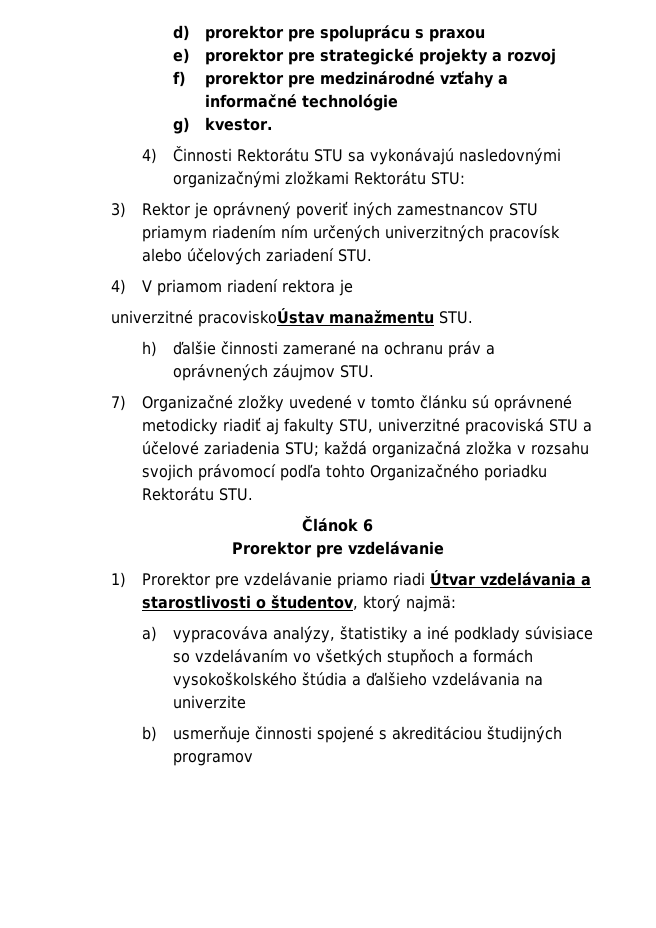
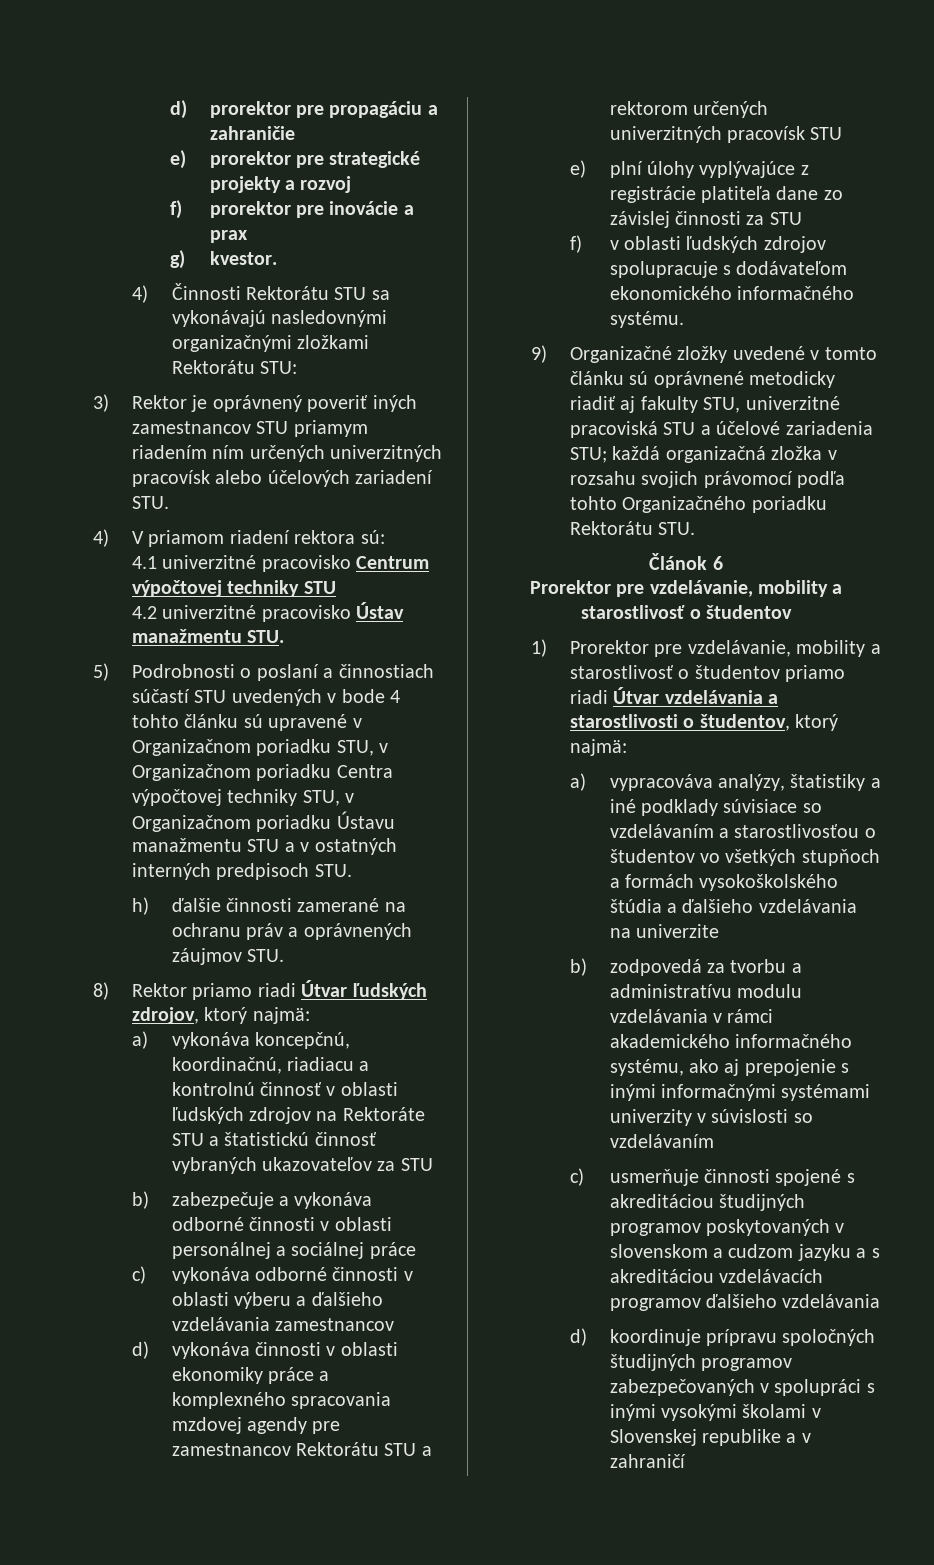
[319,25,485,42] spoluprácu s praxou -> [329,101,438,118] [209,126,295,140] propagáciu a zahraničie
[319,71,508,88] [204,94,398,111] medzinárodné vzťahy a informačné technológie -> [329,201,414,215] [209,230,248,243] inovácie a prax
[339,279,354,296] [111,308,435,327] je // univerzitné pracoviskoÚstav manažmentu -> [360,530,385,544] [132,555,430,572] [132,580,336,597] [132,602,405,622] [132,629,285,643] [92,663,434,681] [132,689,401,706] [132,714,362,731] [132,739,389,756] [132,764,393,781] [132,789,355,806] [132,811,395,832] [132,838,397,855] [132,863,310,880] sú: // 4.1 univerzitné pracovisko Centrum výpočtovej techniky STU // 4.2 univerzitné pracovisko Ústav manažmentu STU. // 5) Podrobnosti o poslaní a činnostiach súčastí STU uvedených v bode 4 tohto článku sú upravené v Organizačnom poriadku STU, v Organizačnom poriadku Centra výpočtovej techniky STU, v Organizačnom poriadku Ústavu manažmentu STU a v ostatných interných predpisoch
[111,395,127,411] 7) -> [92,980,427,1000] [132,1007,310,1024] [132,1031,350,1049] [171,1057,370,1074] [171,1082,398,1096] [171,1107,425,1124] [171,1132,377,1146] [171,1157,433,1174] [132,1191,373,1209] [171,1217,392,1231] [171,1242,416,1259] [132,1266,413,1284] [171,1292,383,1309] [171,1317,394,1331] [132,1341,398,1359] [171,1367,330,1384] [171,1392,391,1409] [171,1417,341,1434] [171,1442,432,1456] [609,101,768,118] [609,126,843,143] [570,160,809,178] [609,186,843,203] [609,211,802,228] [570,235,826,253] [609,261,848,278] [609,286,854,300] [609,311,684,328] [530,345,547,363] 8) Rektor priamo riadi Útvar ľudských zdrojov, ktorý najmä: // a) vykonáva koncepčnú, koordinačnú, riadiacu a kontrolnú činnosť v oblasti ľudských zdrojov na Rektoráte STU a štatistickú činnosť vybraných ukazovateľov za STU // b) zabezpečuje a vykonáva odborné činnosti v oblasti personálnej a sociálnej práce // c) vykonáva odborné činnosti v oblasti výberu a ďalšieho vzdelávania zamestnancov // d) vykonáva činnosti v oblasti ekonomiky práce a komplexného spracovania mzdovej agendy pre zamestnancov Rektorátu STU a rektorom určených univerzitných pracovísk STU // e) plní úlohy vyplývajúce z registrácie platiteľa dane zo závislej činnosti za STU // f) v oblasti ľudských zdrojov spolupracuje s dodávateľom ekonomického informačného systému. // 9)
[347,541,444,555] [111,572,333,589] vzdelávanie // 1) Prorektor pre vzdelávanie -> [649,580,843,597] [581,605,792,619] [530,639,881,657] [570,665,780,679] vzdelávanie, mobility a starostlivosť o študentov // 1) Prorektor pre vzdelávanie, mobility a starostlivosť o študentov
(289, 656) none -> [718,824,876,838] [609,849,695,863] a starostlivosťou o študentov
(158, 734) none -> [609,959,802,976] [609,984,802,998] [609,1009,774,1023] [609,1034,852,1048] [609,1059,850,1076] [609,1084,871,1101] [609,1109,813,1126] [609,1134,714,1148] [570,1168,585,1186] zodpovedá za tvorbu a administratívu modulu vzdelávania v rámci akademického informačného systému, ako aj prepojenie s inými informačnými systémami univerzity v súvislosti so vzdelávaním // c)
(254, 759) none -> [705,1219,845,1236] [609,1244,880,1261] [609,1269,823,1283] [609,1294,881,1311] [570,1328,876,1346] [609,1354,792,1371] [609,1379,875,1396] [609,1404,821,1421] [609,1429,811,1446] [609,1454,686,1468] poskytovaných v slovenskom a cudzom jazyku a s akreditáciou vzdelávacích programov ďalšieho vzdelávania // d) koordinuje prípravu spoločných študijných programov zabezpečovaných v spolupráci s inými vysokými školami v Slovenskej republike a v zahraničí

